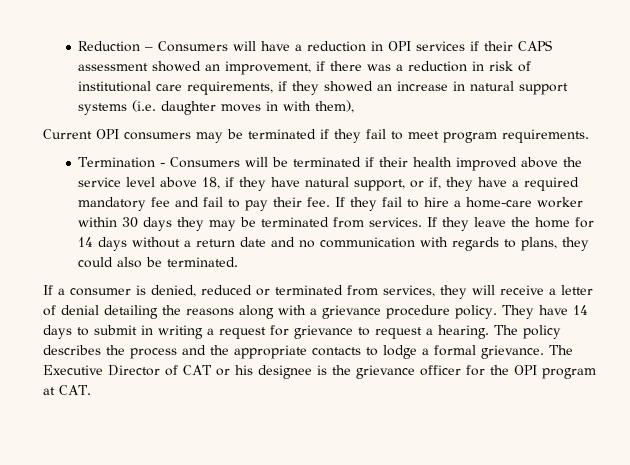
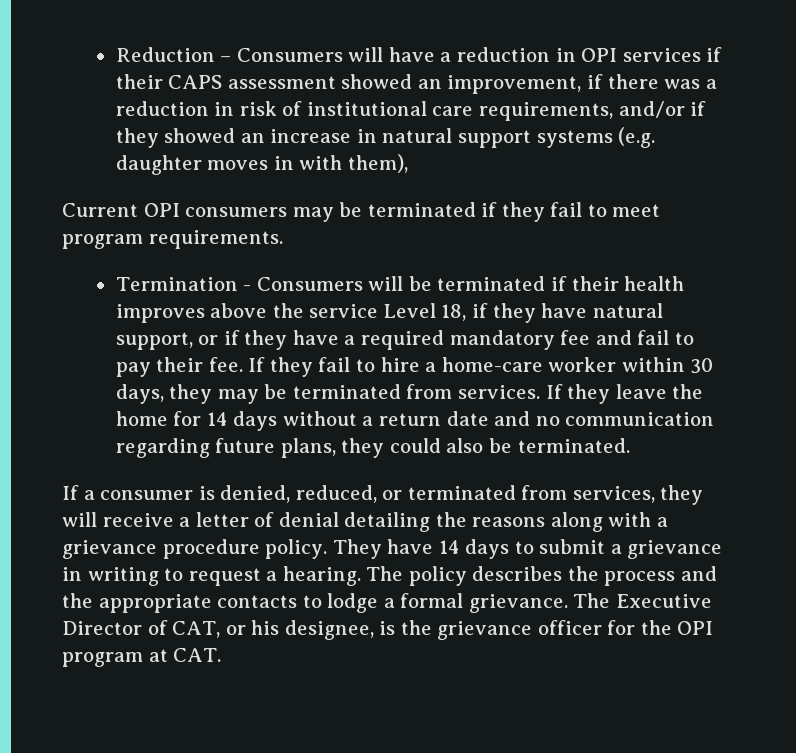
(274, 88) none -> [618,101,685,118] and/or
[132,100,157,112] (i.e. -> [618,127,656,148] (e.g.
[456,157,518,171] improved -> [115,304,205,323] improves
[126,177,198,188] level above -> [383,303,436,318] Level
[429,177,442,189] if, -> [223,330,240,345] if
[143,217,173,231] days -> [115,384,164,404] days,
[420,237,517,251] with regards to -> [115,438,276,458] regarding future
[201,285,252,295] reduced -> [295,485,377,503] reduced,
[141,325,353,339] in writing a request for grievance -> [610,540,723,559] [62,567,159,586] a grievance in writing
[183,365,212,375] CAT -> [172,621,221,638] CAT,
[258,365,312,379] designee -> [284,620,374,640] designee,

